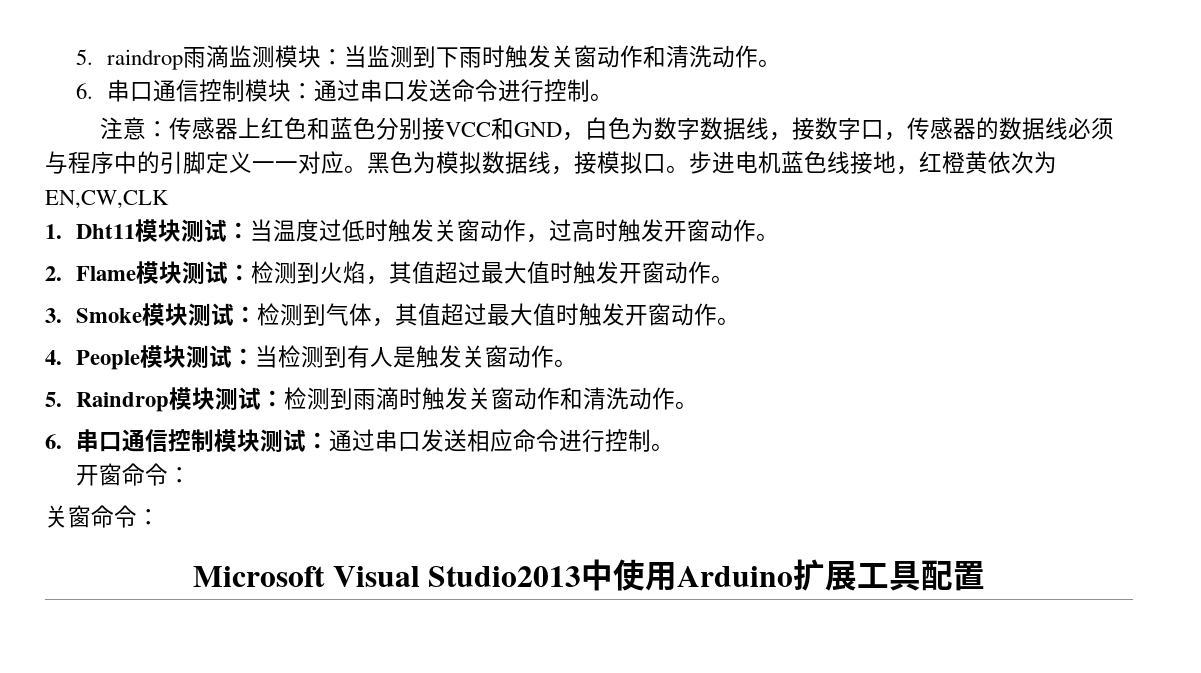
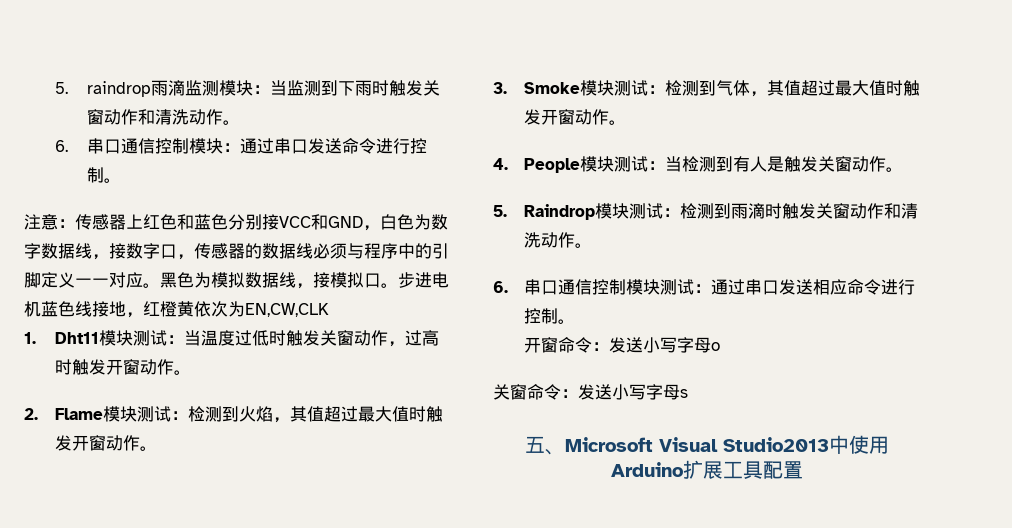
(192, 475) none -> [609,337,721,353] 发送小写字母o
(160, 517) // -> [578,384,688,400] [525,436,565,455] 发送小写字母s // 五、

